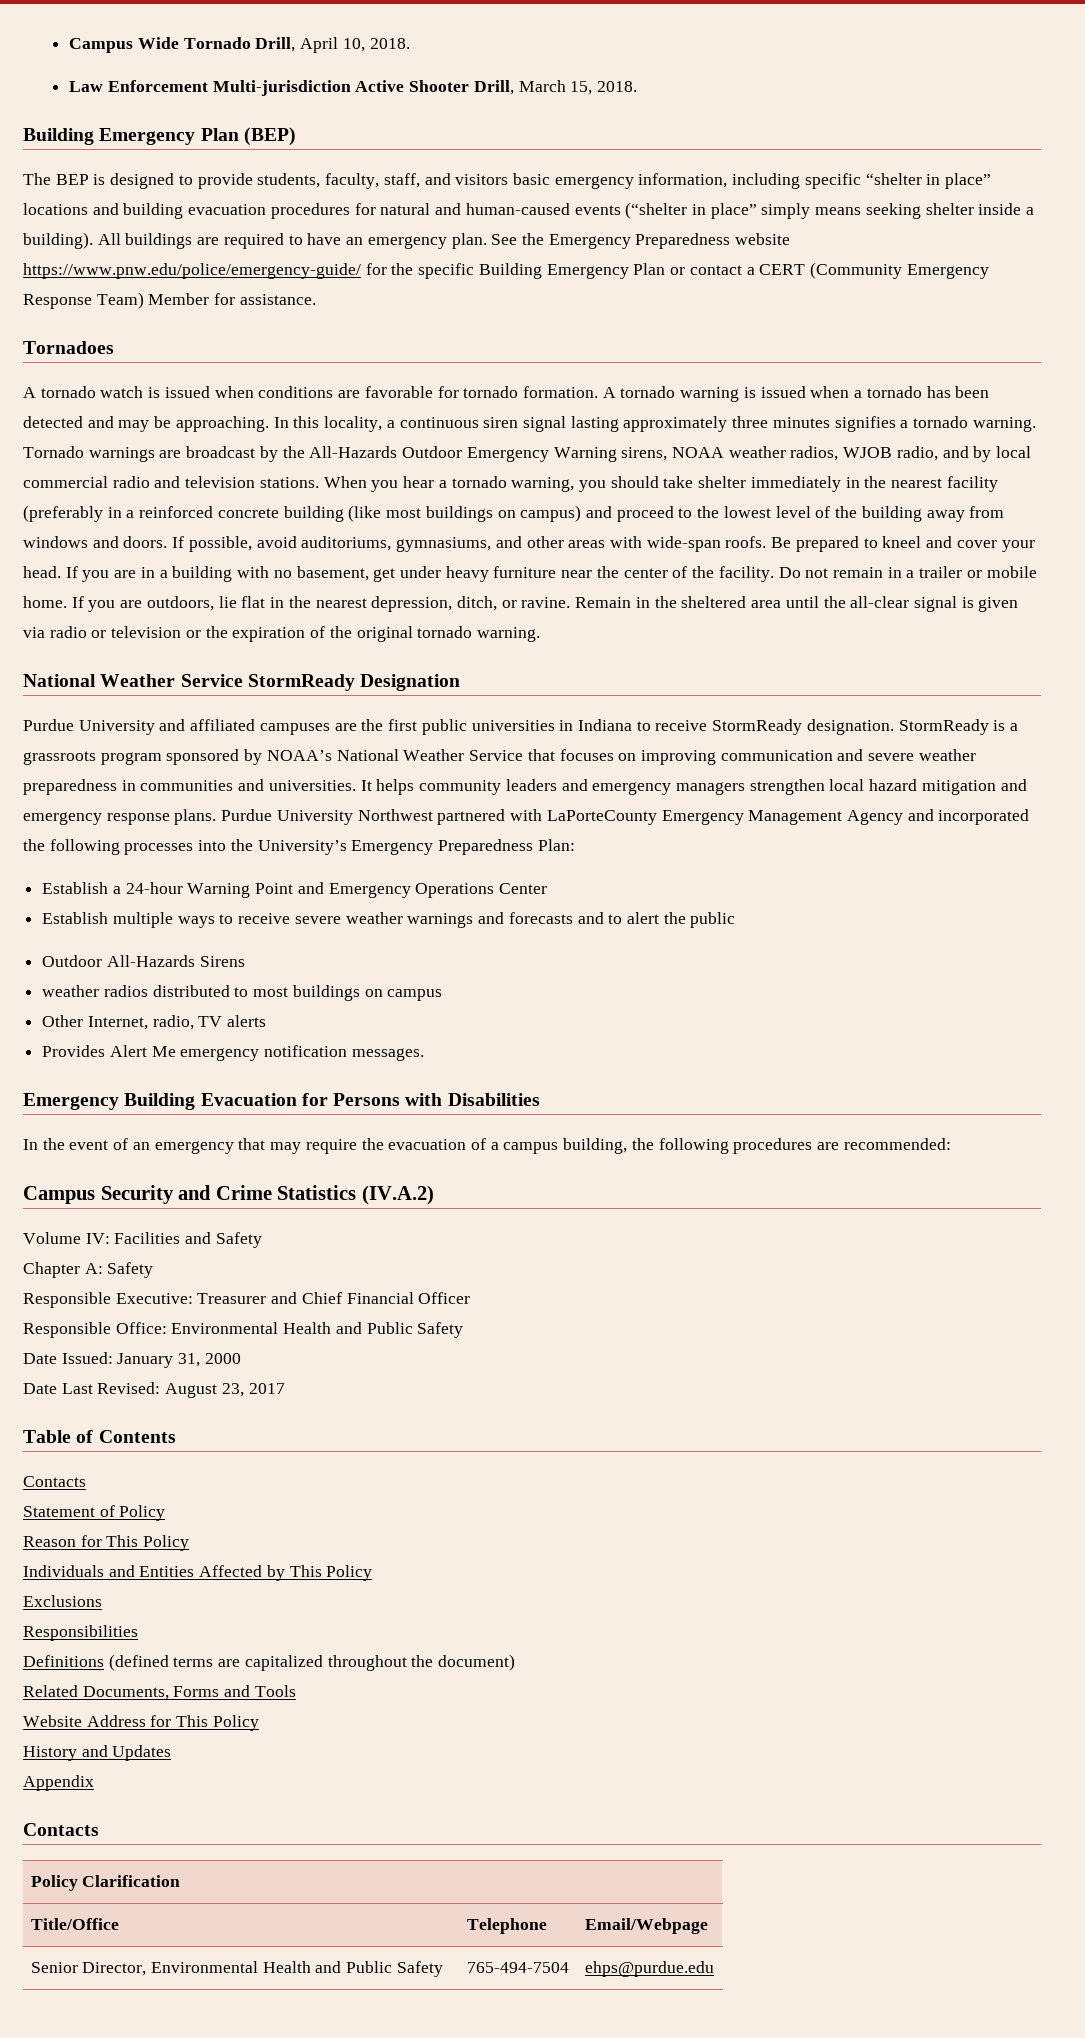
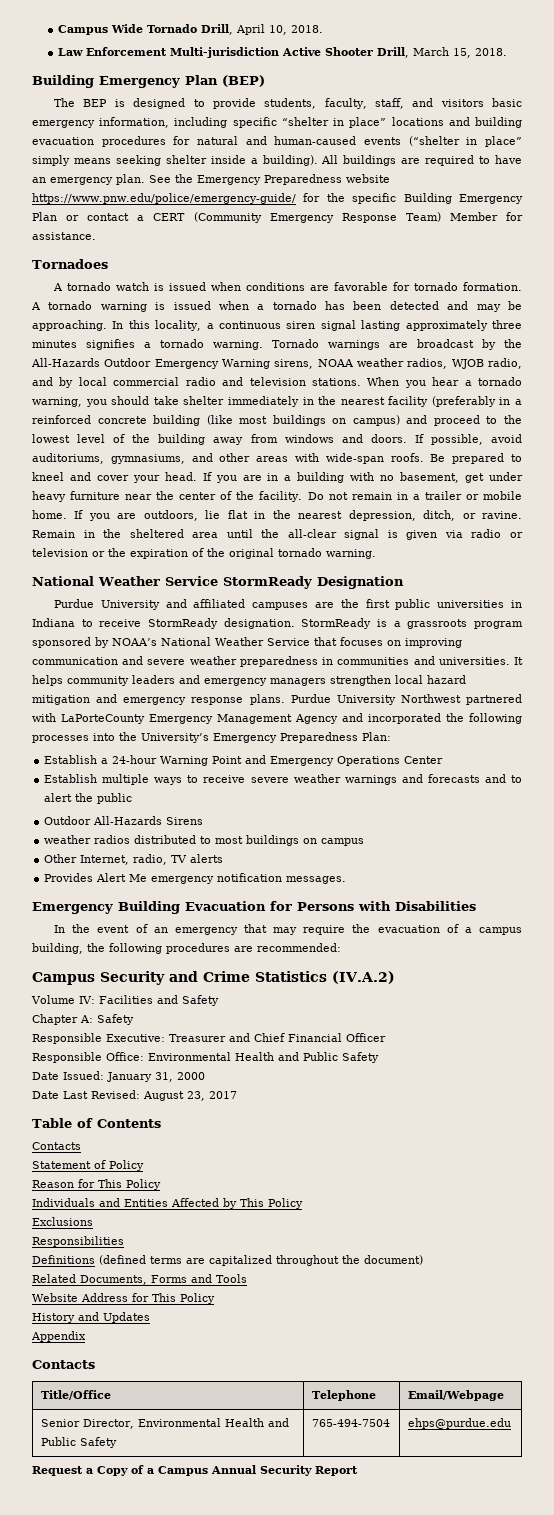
[30,1875,181,1891] // Policy Clarification -> (95, 1364) none
(714, 1969) none -> [32,1465,358,1476] // Request a Copy of a Campus Annual Security Report

